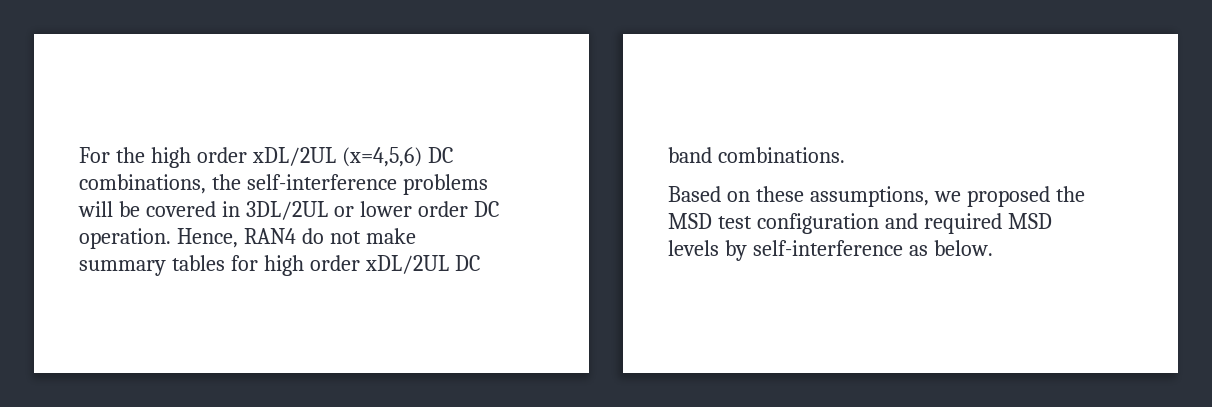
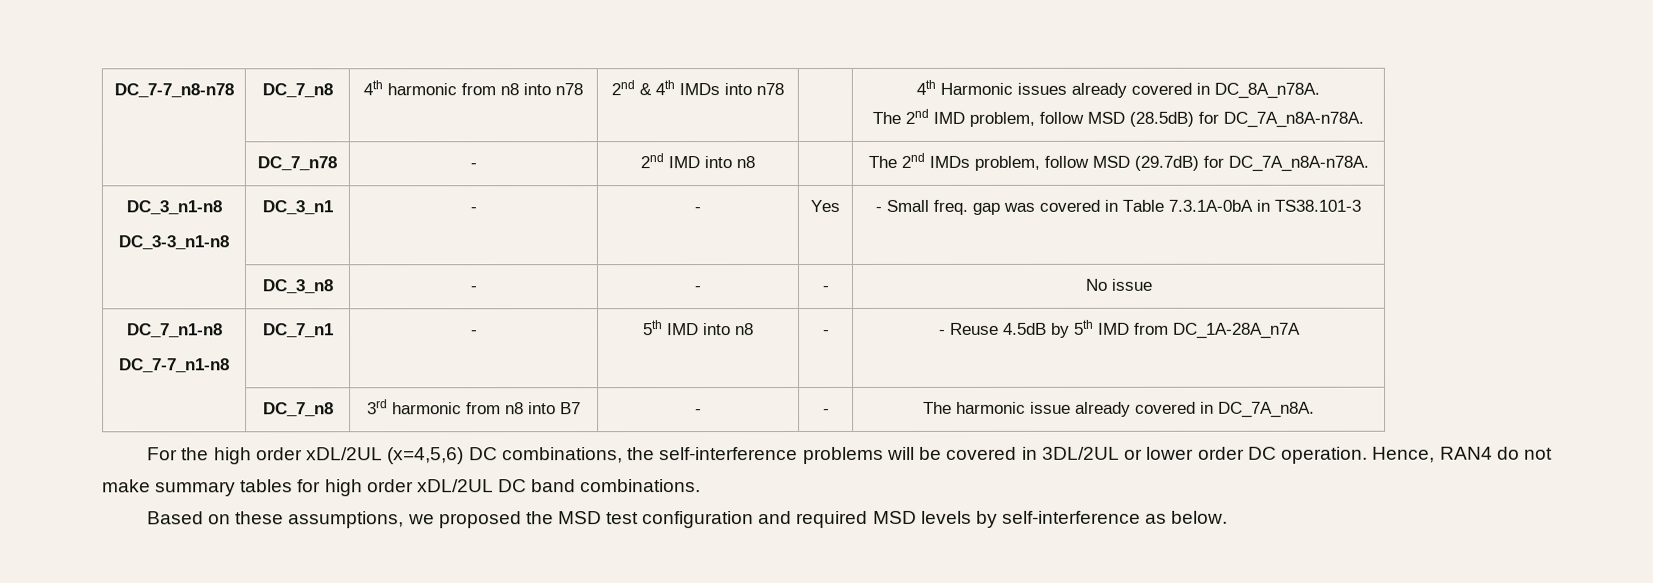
(79, 155) none -> [113,83,234,98] [261,83,333,98] [363,80,583,96] [611,80,784,96] [916,79,1320,99] [872,108,1364,128] [257,156,337,171] [469,163,477,169] [640,153,755,169] [867,152,1369,172] [125,200,222,215] [118,235,229,250] [261,200,333,215] [469,207,477,213] [694,207,701,213] [810,199,840,213] [875,199,1361,215] [261,279,334,294] [469,286,477,292] [694,286,701,292] [821,285,829,292] [1084,278,1152,291] [126,323,223,338] [119,358,230,373] [262,323,334,338] [470,330,478,336] [643,320,754,336] [822,329,830,336] [938,319,1301,339] [262,402,334,417] [367,399,581,415] [695,409,702,415] [822,408,830,415] [923,401,1315,418] DC_7-7_n8-n78 | DC_7_n8 | 4th harmonic from n8 into n78 | 2nd & 4th IMDs into n78 | | 4th Harmonic issues already covered in DC_8A_n78A. // The 2nd IMD problem, follow MSD (28.5dB) for DC_7A_n8A-n78A. // | DC_7_n78 | - | 2nd IMD into n8 | | The 2nd IMDs problem, follow MSD (29.7dB) for DC_7A_n8A-n78A. // DC_3_n1-n8 // DC_3-3_n1-n8 | DC_3_n1 | - | - | Yes | - Small freq. gap was covered in Table 7.3.1A-0bA in TS38.101-3 // | DC_3_n8 | - | - | - | No issue // DC_7_n1-n8 // DC_7-7_n1-n8 | DC_7_n1 | - | 5th IMD into n8 | - | - Reuse 4.5dB by 5th IMD from DC_1A-28A_n7A // | DC_7_n8 | 3rd harmonic from n8 into B7 | - | - | The harmonic issue already covered in DC_7A_n8A. //

